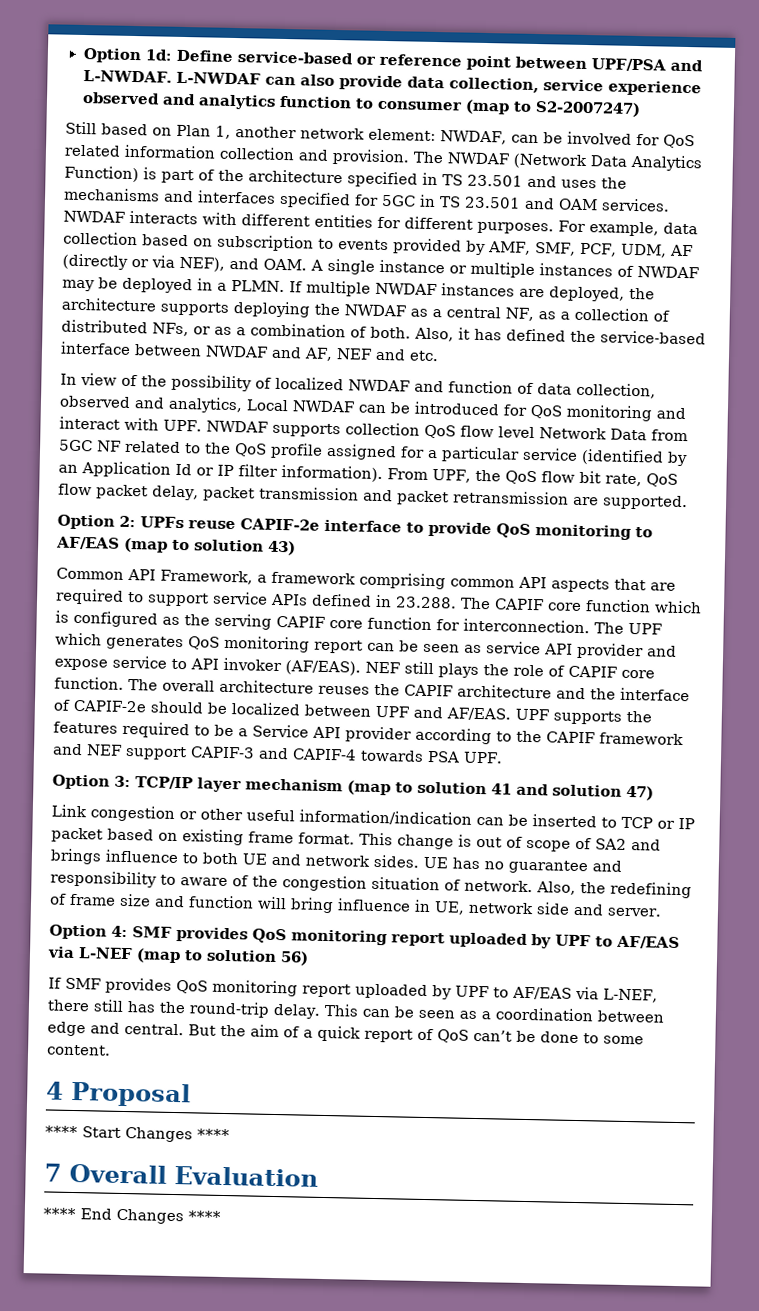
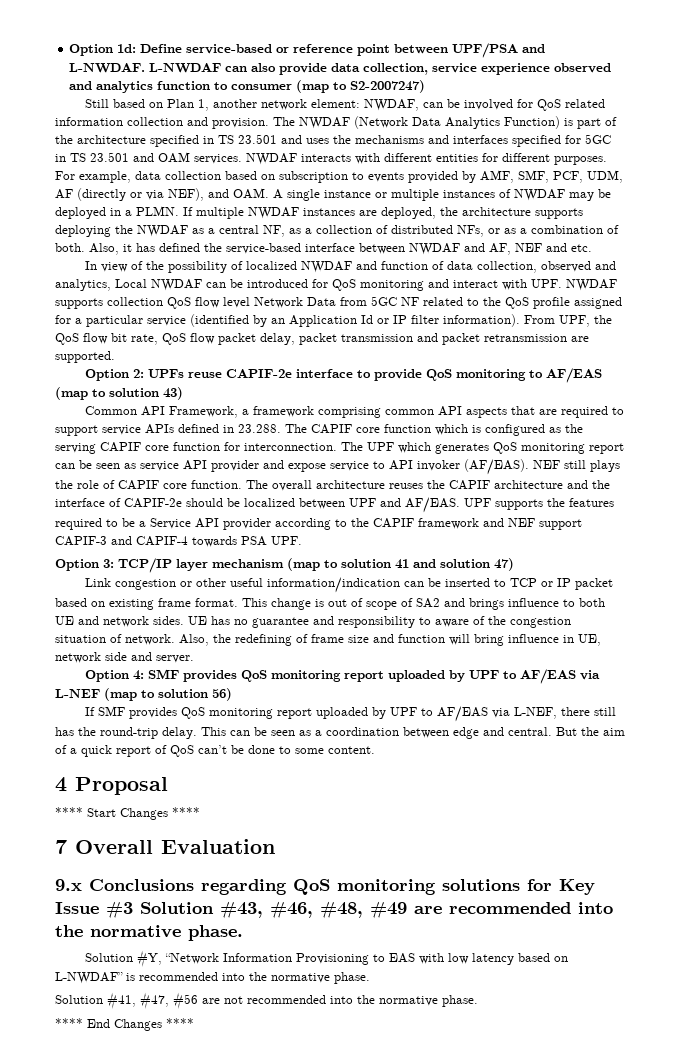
(318, 1176) none -> [55,879,595,895] [55,901,613,919] [55,925,243,941] [84,950,568,967] [55,972,370,984] [55,992,478,1009] // 9.x Conclusions regarding QoS monitoring solutions for Key Issue #3 Solution #43, #46, #48, #49 are recommended into the normative phase. // Solution #Y, “Network Information Provisioning to EAS with low latency based on L-NWDAF” is recommended into the normative phase. // Solution #41, #47, #56 are not recommended into the normative phase.

